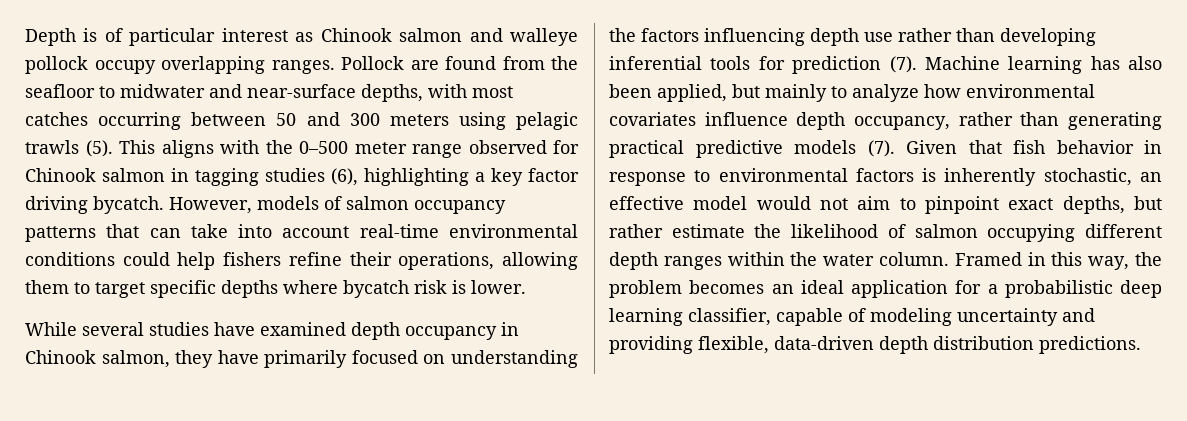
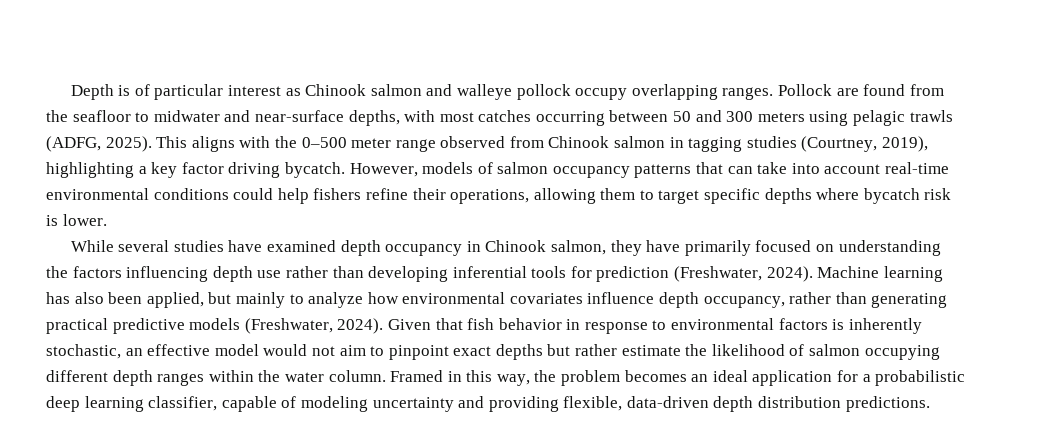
[85,140,113,157] (5). -> [46,136,152,152] (ADFG, 2025).
[553,140,579,154] for -> [509,136,544,148] from
[331,168,358,186] (6), -> [801,136,929,152] (Courtney, 2019),
[889,56,917,73] (7). -> [674,266,813,282] (Freshwater, 2024).
[867,140,895,157] (7). -> [244,318,384,334] (Freshwater, 2024).
[1062,196,1125,214] depths, -> [495,344,543,360] depths

